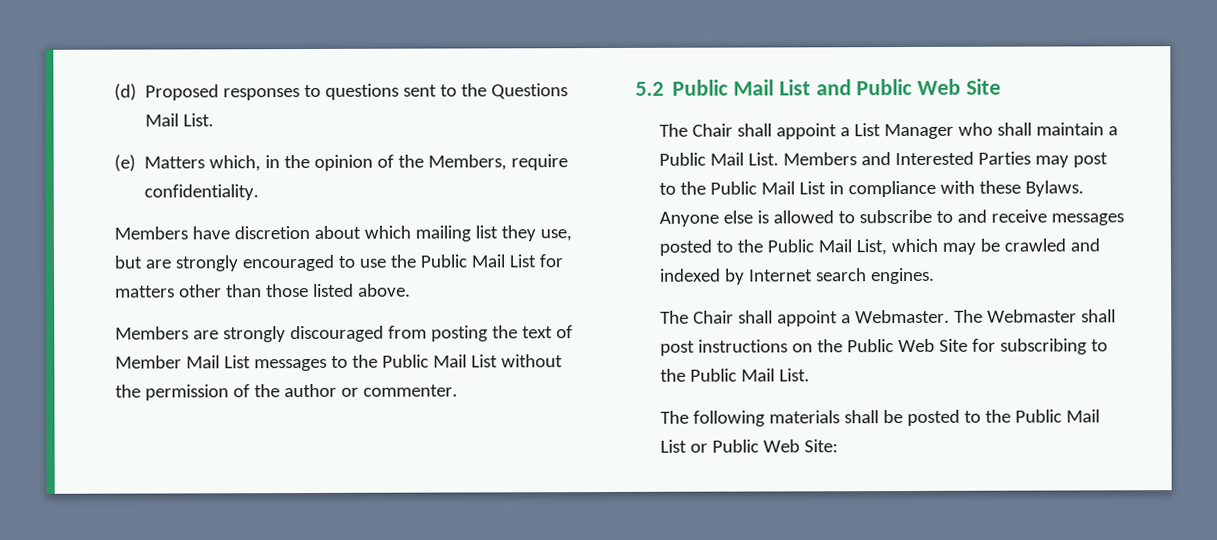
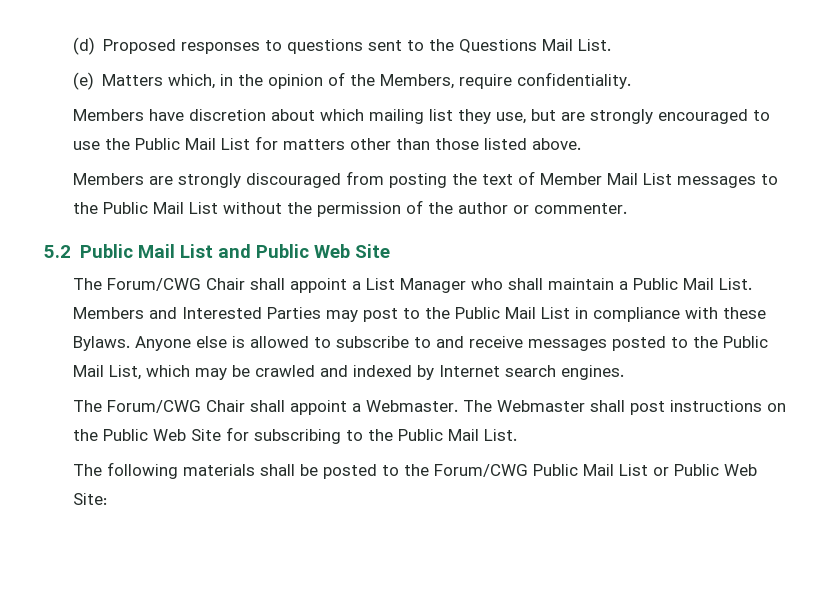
(688, 130) none -> [106,278,201,291] Forum/CWG
(689, 317) none -> [106,400,201,413] Forum/CWG
(1011, 416) none -> [433,464,528,477] Forum/CWG

